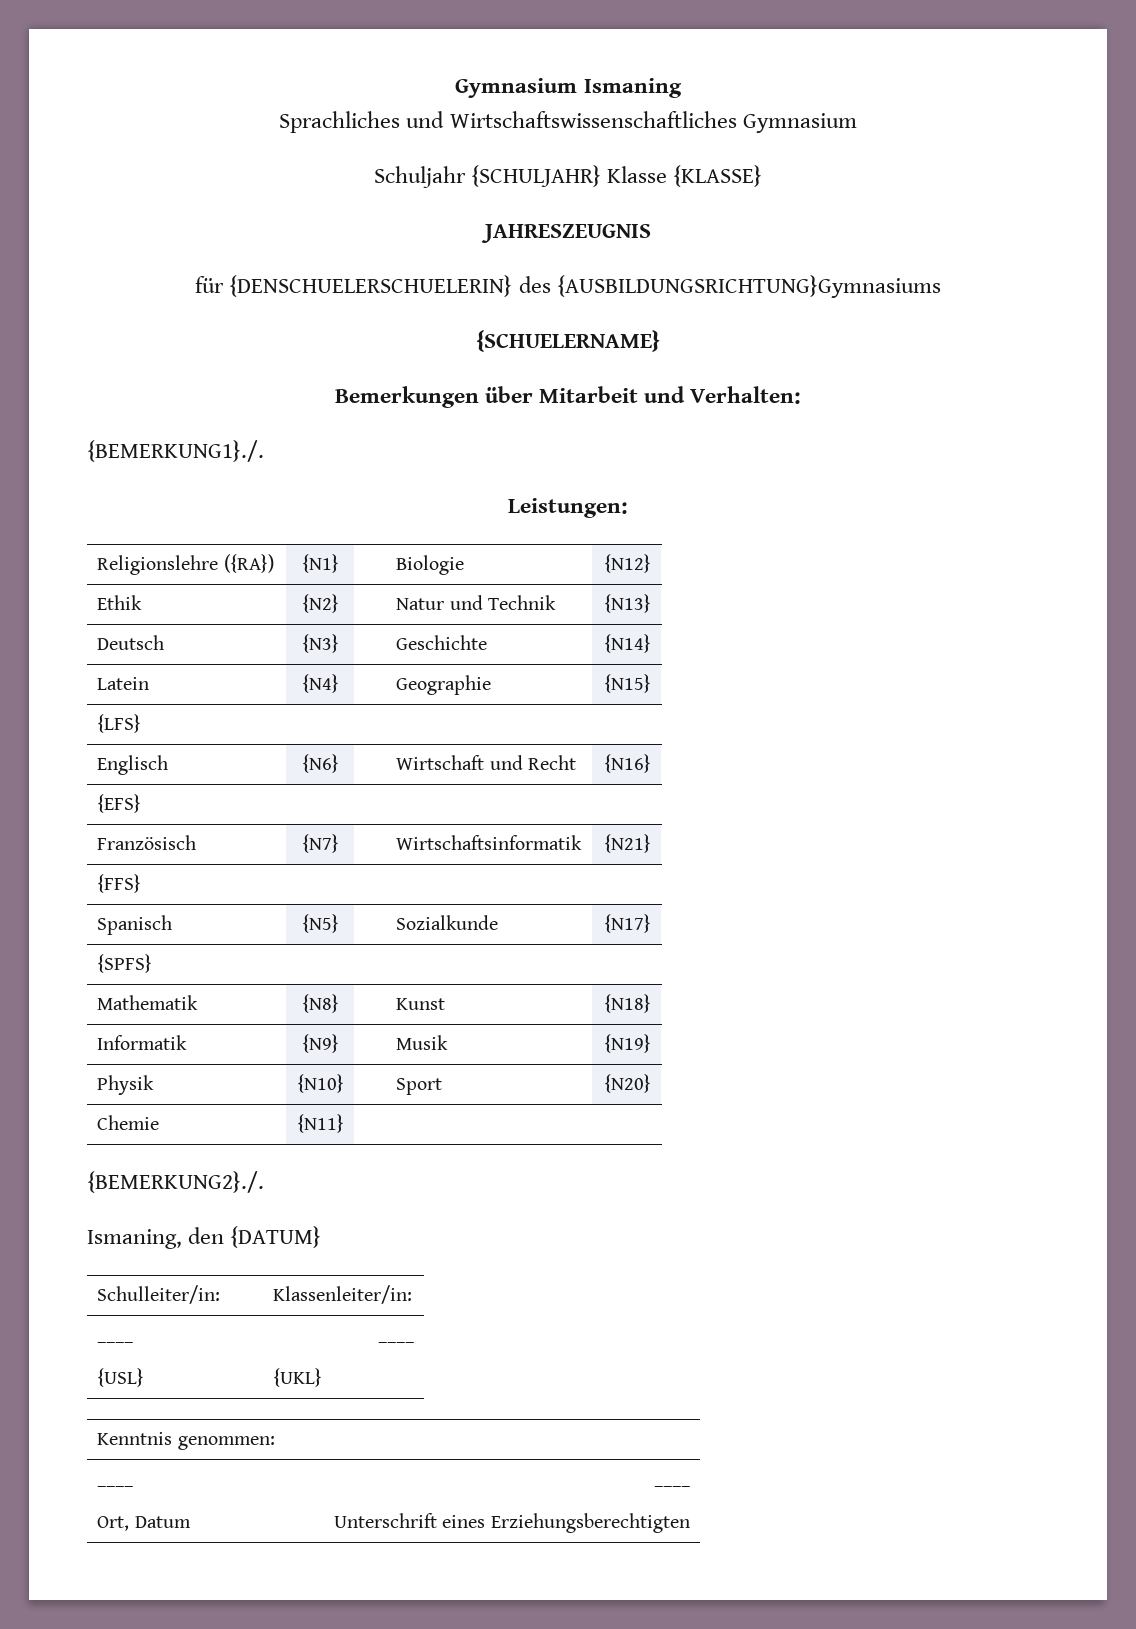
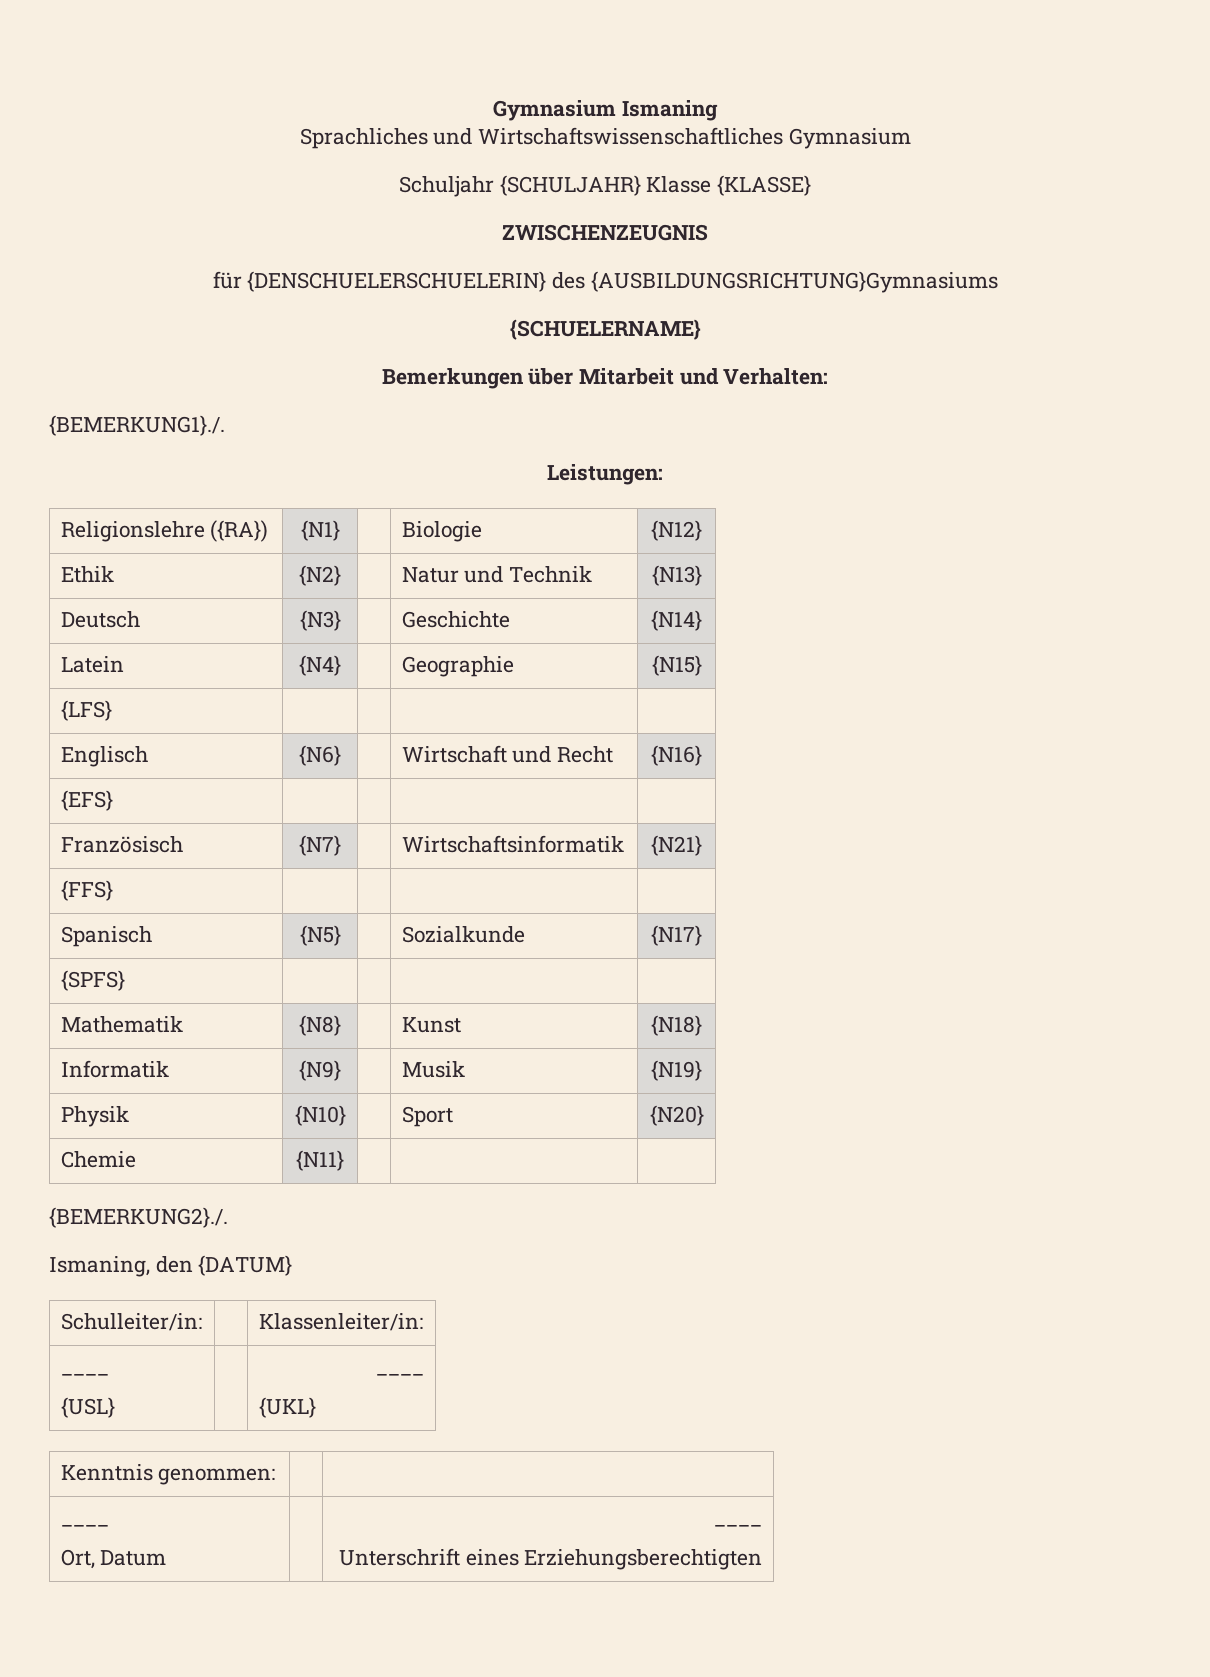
[481,224,651,243] JAHRESZEUGNIS -> [502,224,708,241] ZWISCHENZEUGNIS

